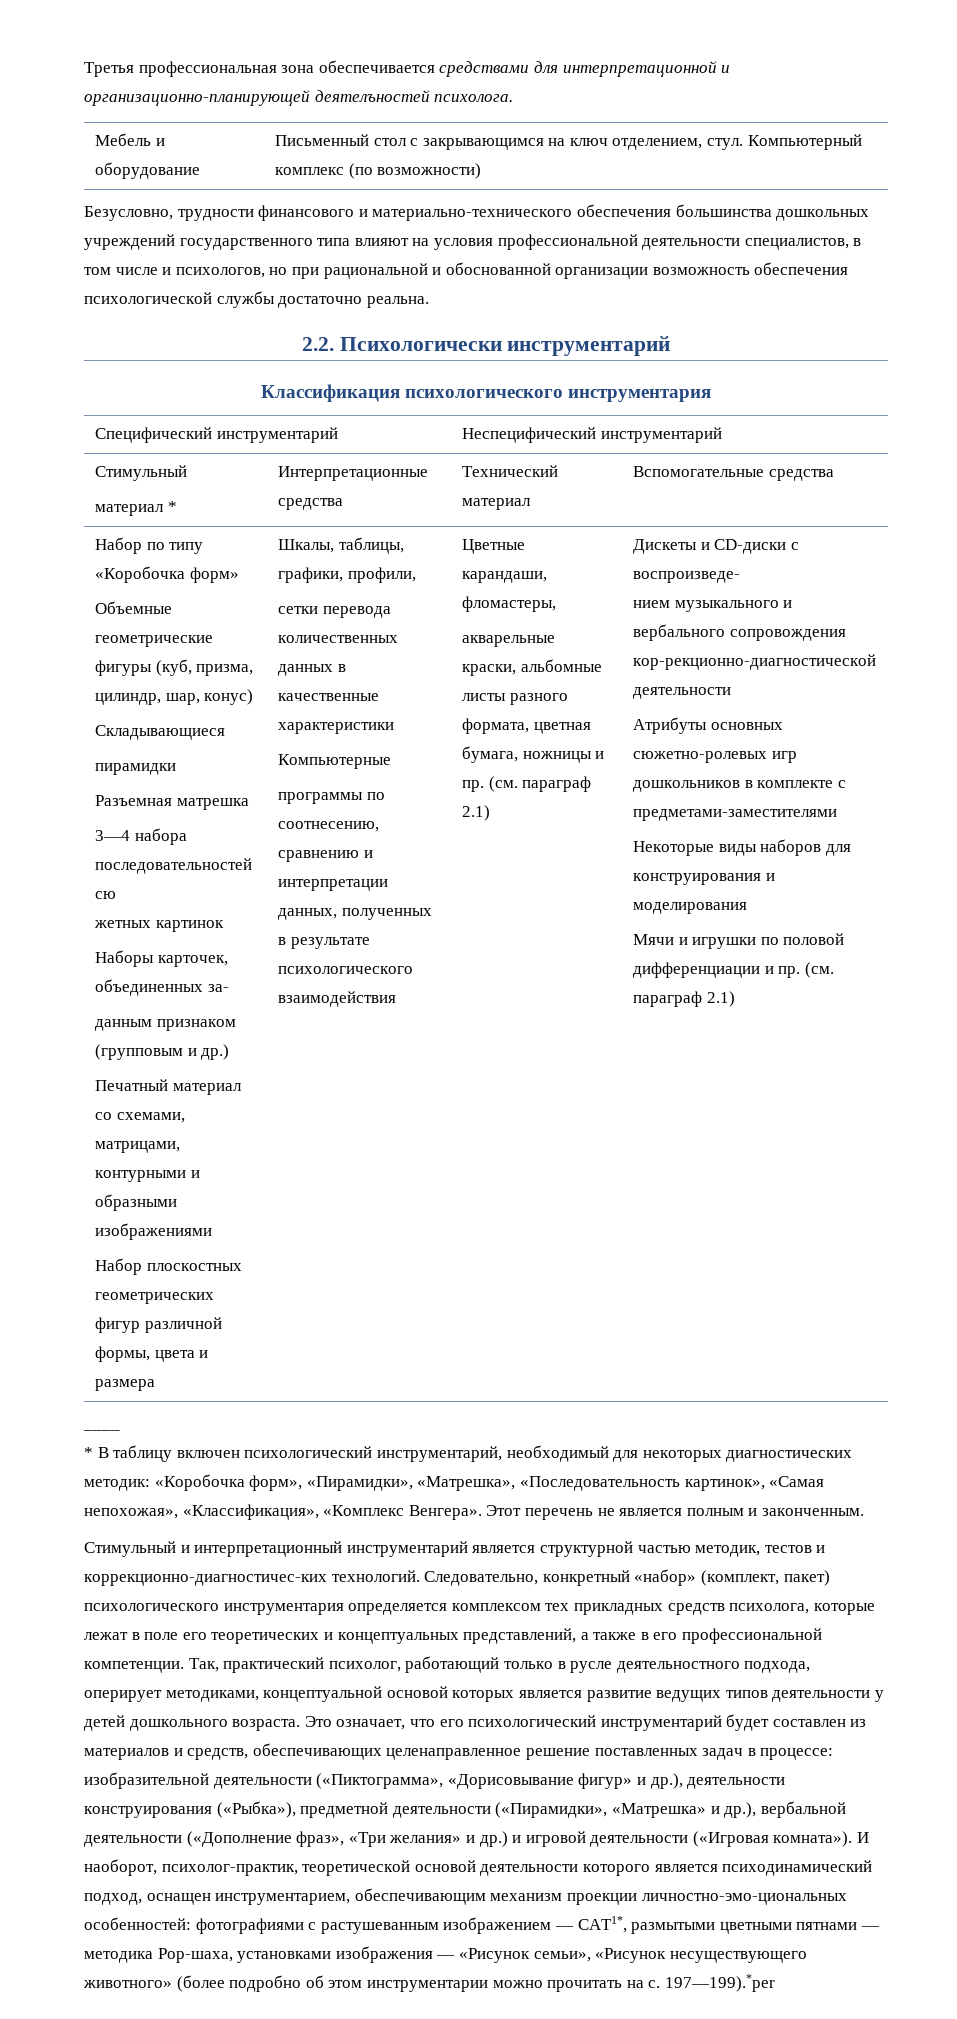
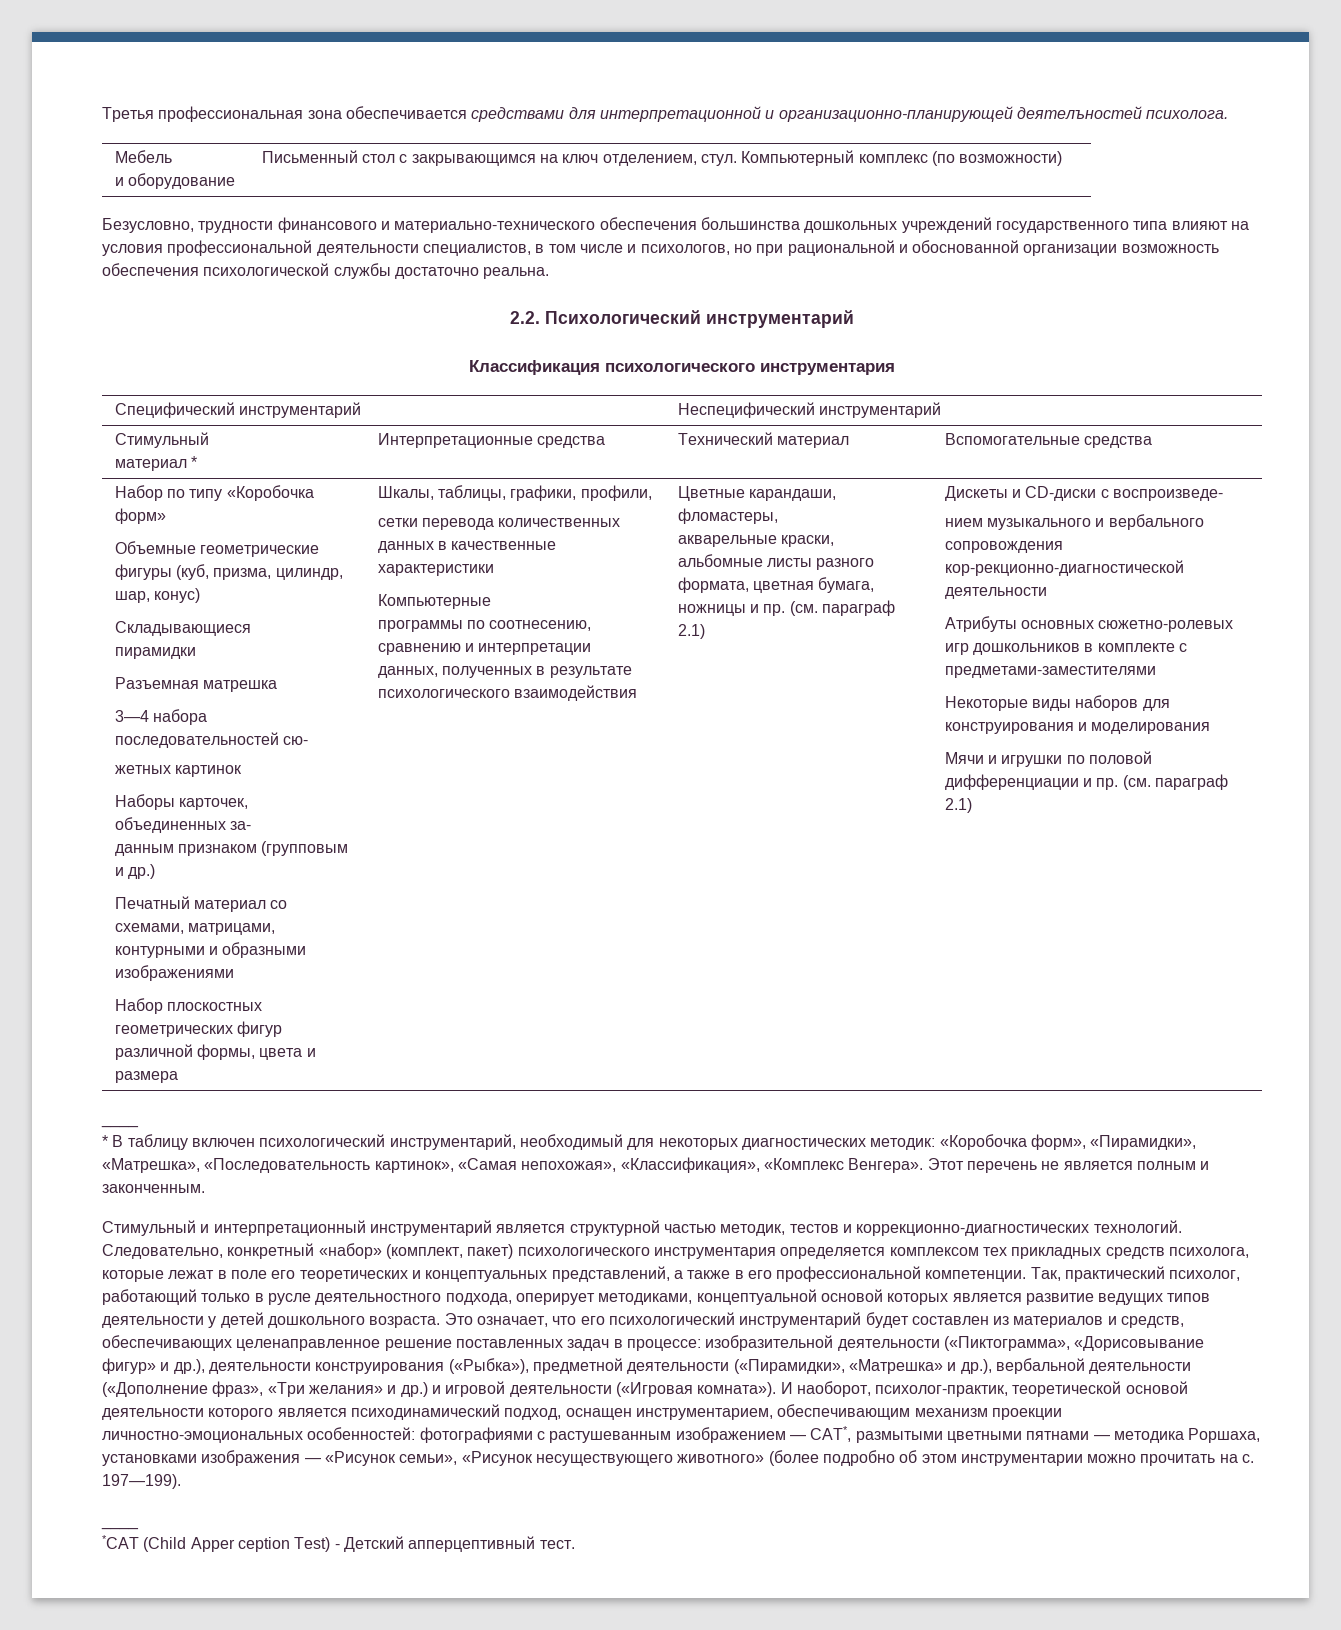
(151, 139) none -> (172, 156) //
[339,337,502,351] Психологически -> [545,310,701,324] Психологический
[94,891,116,899] сю -> [282,736,308,745] сю-
[84,1574,327,1586] коррекционно-диагностичес-ких -> [856,1224,1090,1236] коррекционно-диагностических
[641,1893,847,1905] личностно-эмо-циональных -> [102,1431,303,1443] личностно-эмоциональных
[577,1916,627,1933] CAT1*, -> [810,1426,852,1442] CAT*,
[157,1948,233,1963] Рор-шаха, -> [1188,1428,1261,1443] Роршаха,
[664,1974,775,1992] 197—199).*per -> [102,1474,181,1489] [101,1526,139,1530] [102,1535,575,1552] 197—199). // ____ // *CAT (Child Apper ception Test) - Детский апперцептивный тест.

